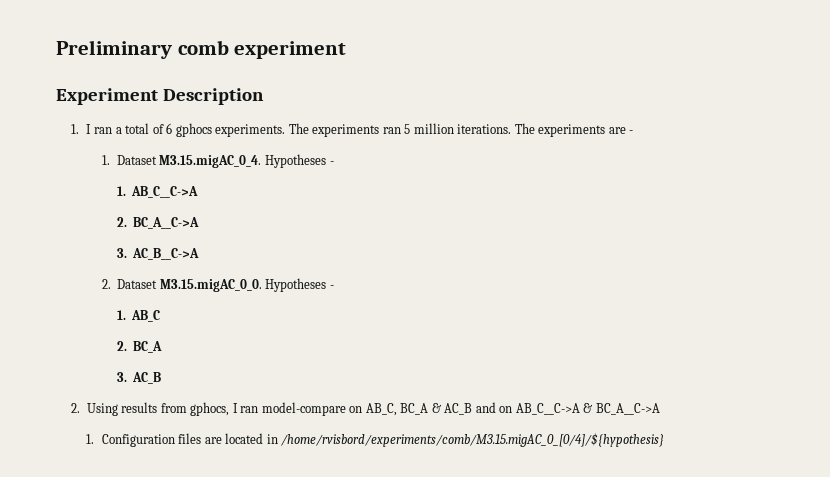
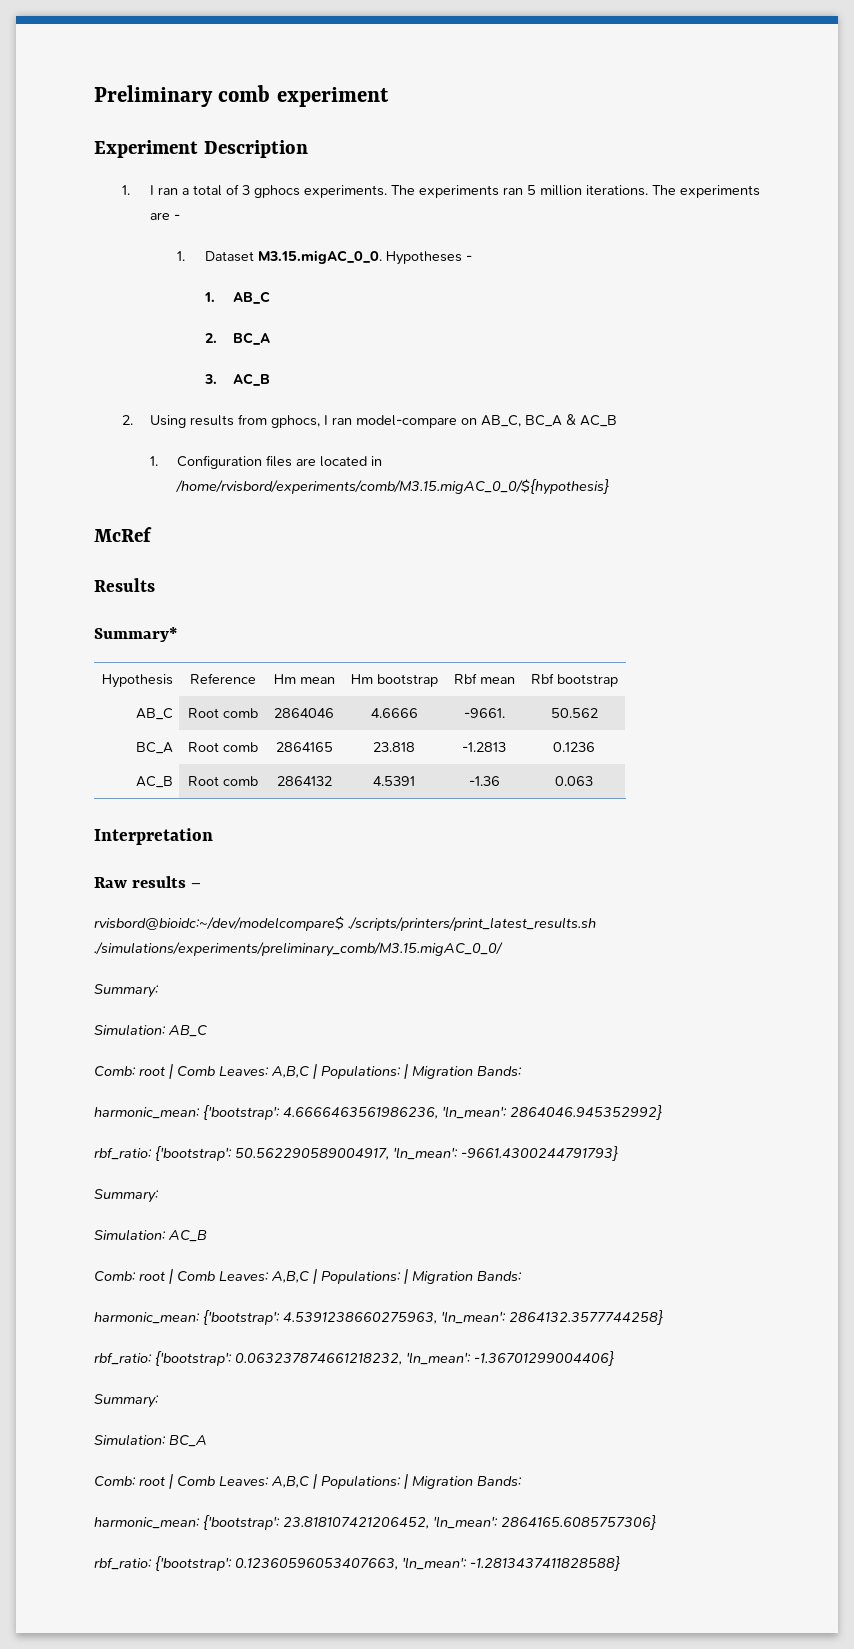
[166,123,173,134] 6 -> [241,185,250,195] 3
[159,154,334,168] [116,186,199,198] [116,217,200,229] [116,248,200,260] [101,279,158,289] M3.15.migAC_0_4. Hypotheses - // 1. AB_C__C->A // 2. BC_A__C->A // 3. AC_B__C->A // 2. Dataset -> (255, 256) none
[475,402,660,415] and on AB_C__C->A & BC_A__C->A -> (617, 421) none
[281,433,665,447] /home/rvisbord/experiments/comb/M3.15.migAC_0_[0/4]/${hypothesis} -> [175,479,610,495] [94,527,152,542] [94,578,155,592] [94,627,177,642] [102,674,174,688] [189,673,256,684] [273,674,335,684] [350,674,438,687] [453,673,515,684] [530,673,618,687] [136,708,174,720] [187,708,258,718] [274,708,334,718] [370,708,418,718] [463,708,505,718] [550,708,598,718] [136,742,174,754] [187,742,258,752] [275,742,333,752] [373,742,415,752] [462,742,506,752] [553,742,595,752] [136,776,174,788] [187,776,258,786] [276,776,332,786] [373,776,415,786] [468,776,500,786] [555,776,593,786] [94,828,213,845] [94,876,201,888] [94,916,596,931] [94,942,503,957] [94,984,159,998] [94,1024,208,1037] [94,1063,522,1079] [94,1105,662,1120] [94,1146,618,1161] [94,1189,159,1203] [94,1229,207,1242] [94,1268,522,1284] [94,1310,663,1325] [94,1351,614,1366] [94,1394,159,1408] [94,1434,207,1447] [94,1473,522,1489] [94,1515,656,1530] [94,1556,620,1571] /home/rvisbord/experiments/comb/M3.15.migAC_0_0/${hypothesis} // McRef // Results // Summary* // Hypothesis | Reference | Hm mean | Hm bootstrap | Rbf mean | Rbf bootstrap // AB_C | Root comb | 2864046 | 4.6666 | -9661. | 50.562 // BC_A | Root comb | 2864165 | 23.818 | -1.2813 | 0.1236 // AC_B | Root comb | 2864132 | 4.5391 | -1.36 | 0.063 // Interpretation // Raw results – // rvisbord@bioidc:~/dev/modelcompare$ ./scripts/printers/print_latest_results.sh ./simulations/experiments/preliminary_comb/M3.15.migAC_0_0/ // Summary: // Simulation: AB_C // Comb: root | Comb Leaves: A,B,C | Populations: | Migration Bands: // harmonic_mean: {'bootstrap': 4.6666463561986236, 'ln_mean': 2864046.945352992} // rbf_ratio: {'bootstrap': 50.562290589004917, 'ln_mean': -9661.4300244791793} // Summary: // Simulation: AC_B // Comb: root | Comb Leaves: A,B,C | Populations: | Migration Bands: // harmonic_mean: {'bootstrap': 4.5391238660275963, 'ln_mean': 2864132.3577744258} // rbf_ratio: {'bootstrap': 0.063237874661218232, 'ln_mean': -1.36701299004406} // Summary: // Simulation: BC_A // Comb: root | Comb Leaves: A,B,C | Populations: | Migration Bands: // harmonic_mean: {'bootstrap': 23.818107421206452, 'ln_mean': 2864165.6085757306} // rbf_ratio: {'bootstrap': 0.12360596053407663, 'ln_mean': -1.2813437411828588}

